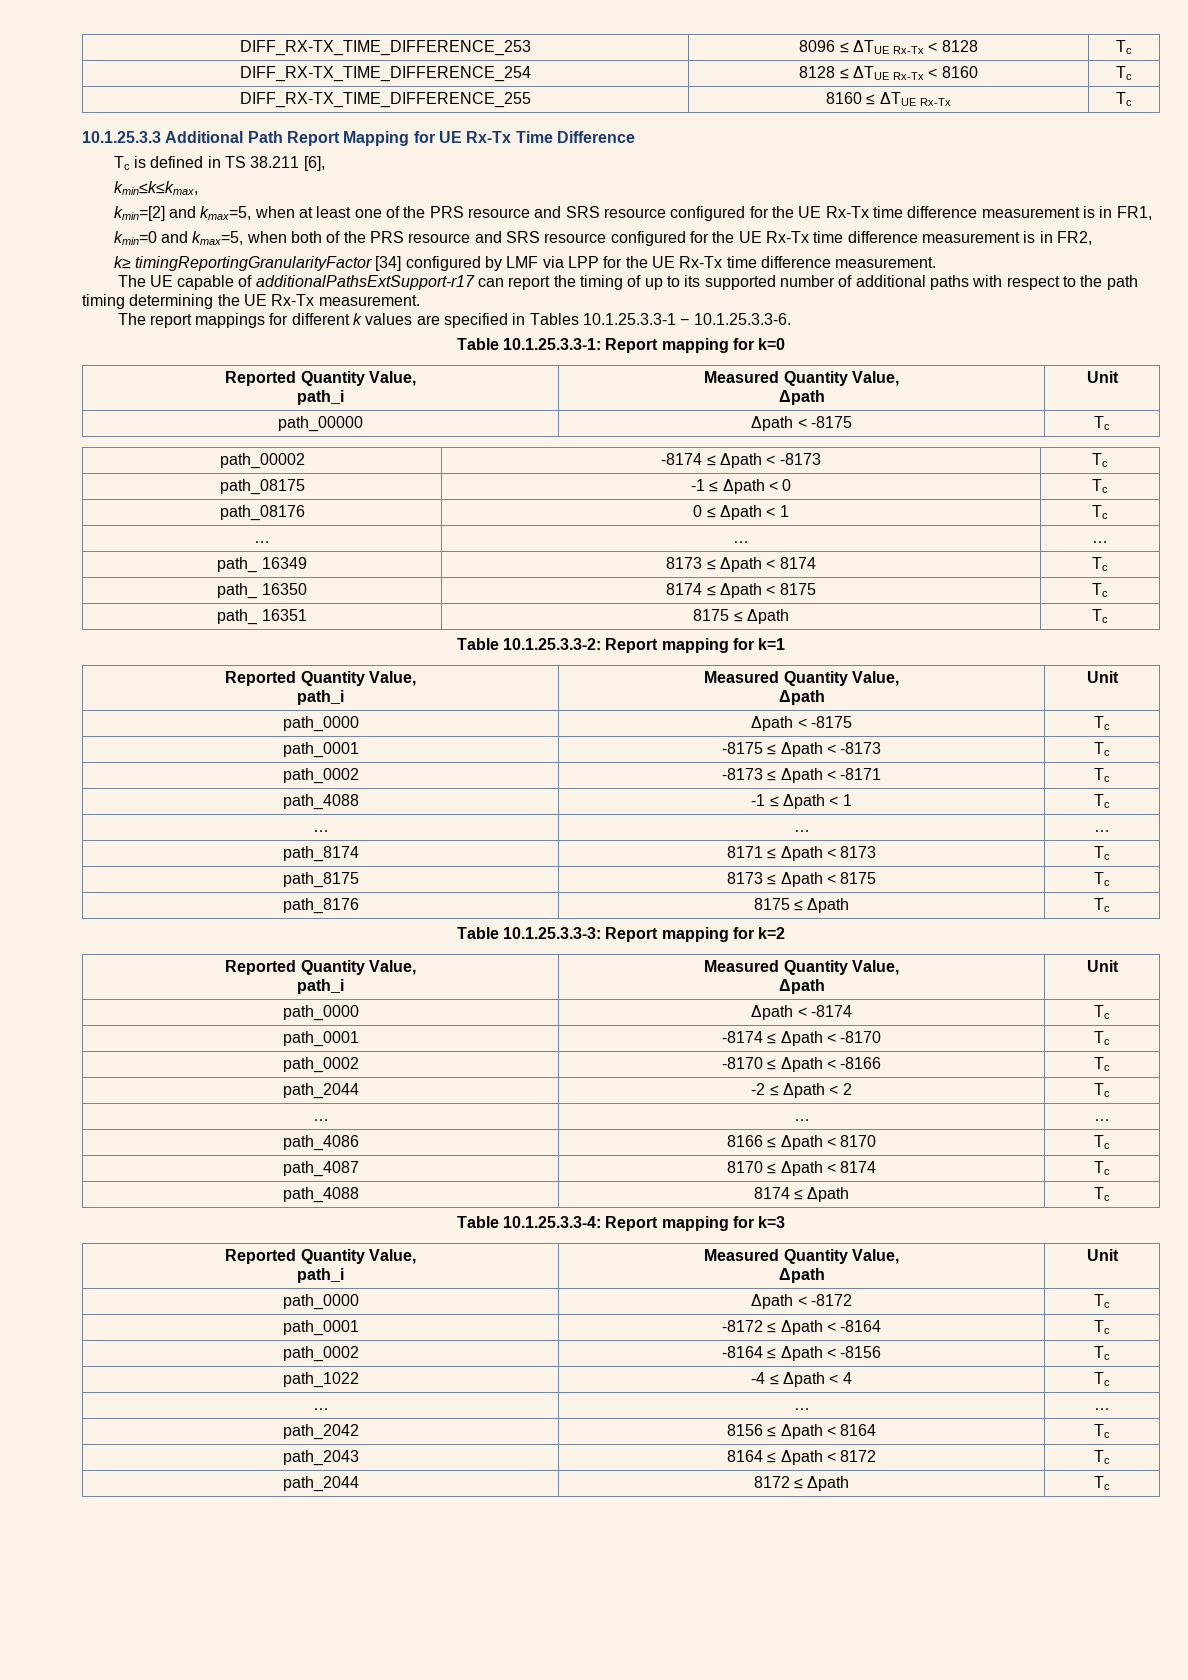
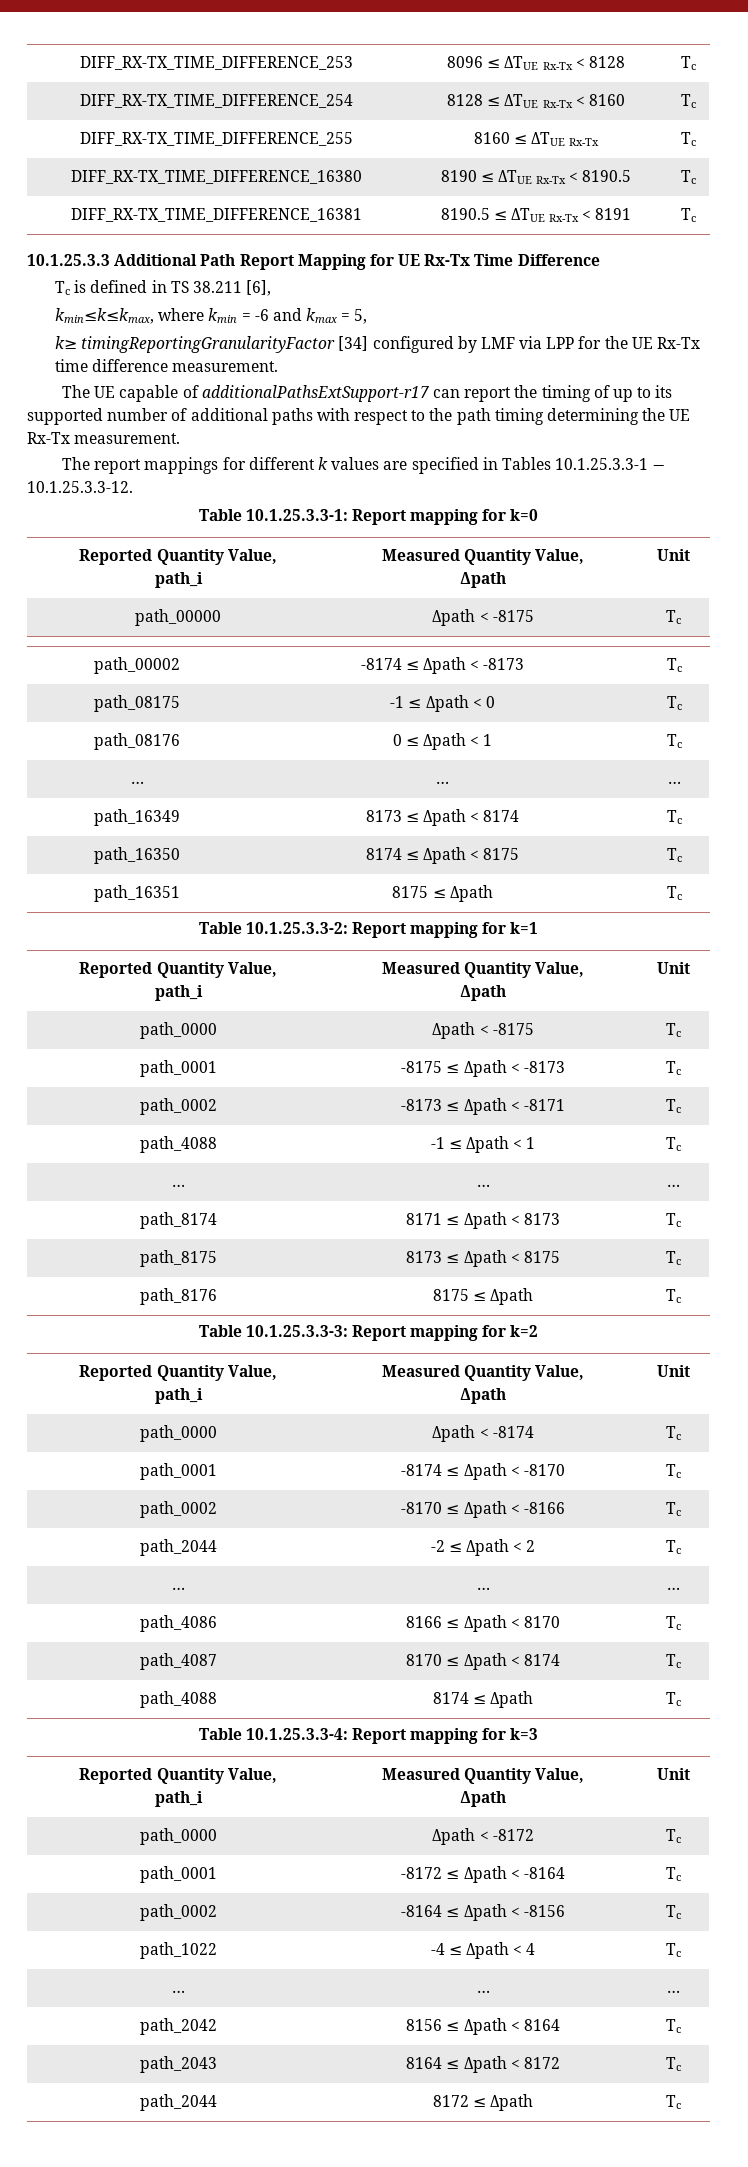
(1132, 99) none -> [70,170,362,184] [440,170,632,184] [681,170,696,184] [70,208,362,222] [440,208,632,222] [681,208,696,222] // DIFF_RX-TX_TIME_DIFFERENCE_16380 | 8190 ≤ ΔTUE Rx-Tx < 8190.5 | Tc // DIFF_RX-TX_TIME_DIFFERENCE_16381 | 8190.5 ≤ ΔTUE Rx-Tx < 8191 | Tc
[113,206,1152,221] [113,231,1092,246] // kmin=[2] and kmax=5, when at least one of the PRS resource and SRS resource configured for the UE Rx-Tx time difference measurement is in FR1, // kmin=0 and kmax=5, when both of the PRS resource and SRS resource configured for the UE Rx-Tx time difference measurement is in FR2, -> [158,308,368,324] where kmin = -6 and kmax = 5,
[693,313,791,325] 10.1.25.3.3-6. -> [27,481,133,493] 10.1.25.3.3-12.
[217,557,307,573] path_ 16349 -> [94,809,180,826] path_16349
[217,583,307,599] path_ 16350 -> [94,847,180,864] path_16350
[217,609,307,625] path_ 16351 -> [94,885,180,902] path_16351

